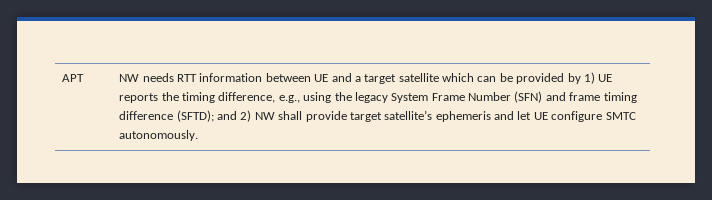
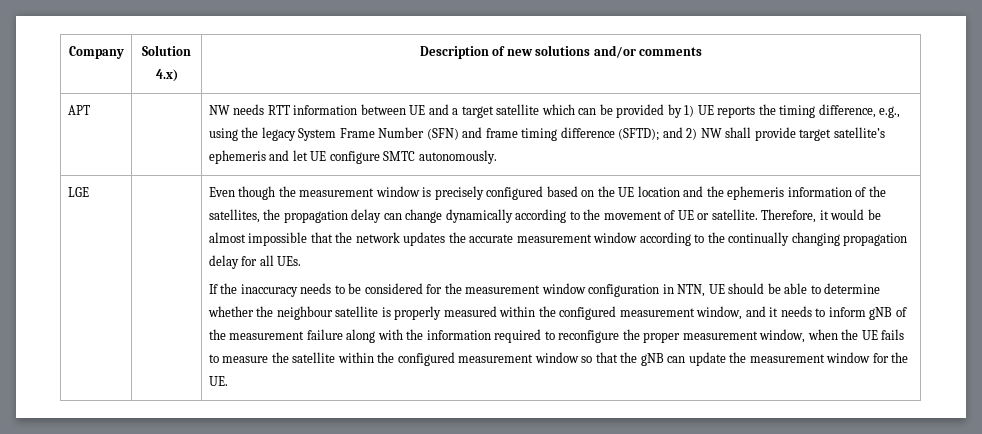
(62, 78) none -> [68,46,124,59] [142,45,191,56] [155,69,178,82] [419,45,703,59] Company | Solution 4.x) | Description of new solutions and/or comments //
(199, 135) none -> [67,187,89,197] [208,186,886,200] [208,209,881,223] [208,232,908,246] [208,255,302,269] [208,283,881,297] [207,306,907,320] [208,329,905,343] [208,352,909,366] [208,376,228,386] // LGE | | Even though the measurement window is precisely configured based on the UE location and the ephemeris information of the satellites, the propagation delay can change dynamically according to the movement of UE or satellite. Therefore, it would be almost impossible that the network updates the accurate measurement window according to the continually changing propagation delay for all UEs. // If the inaccuracy needs to be considered for the measurement window configuration in NTN, UE should be able to determine whether the neighbour satellite is properly measured within the configured measurement window, and it needs to inform gNB of the measurement failure along with the information required to reconfigure the proper measurement window, when the UE fails to measure the satellite within the configured measurement window so that the gNB can update the measurement window for the UE.

